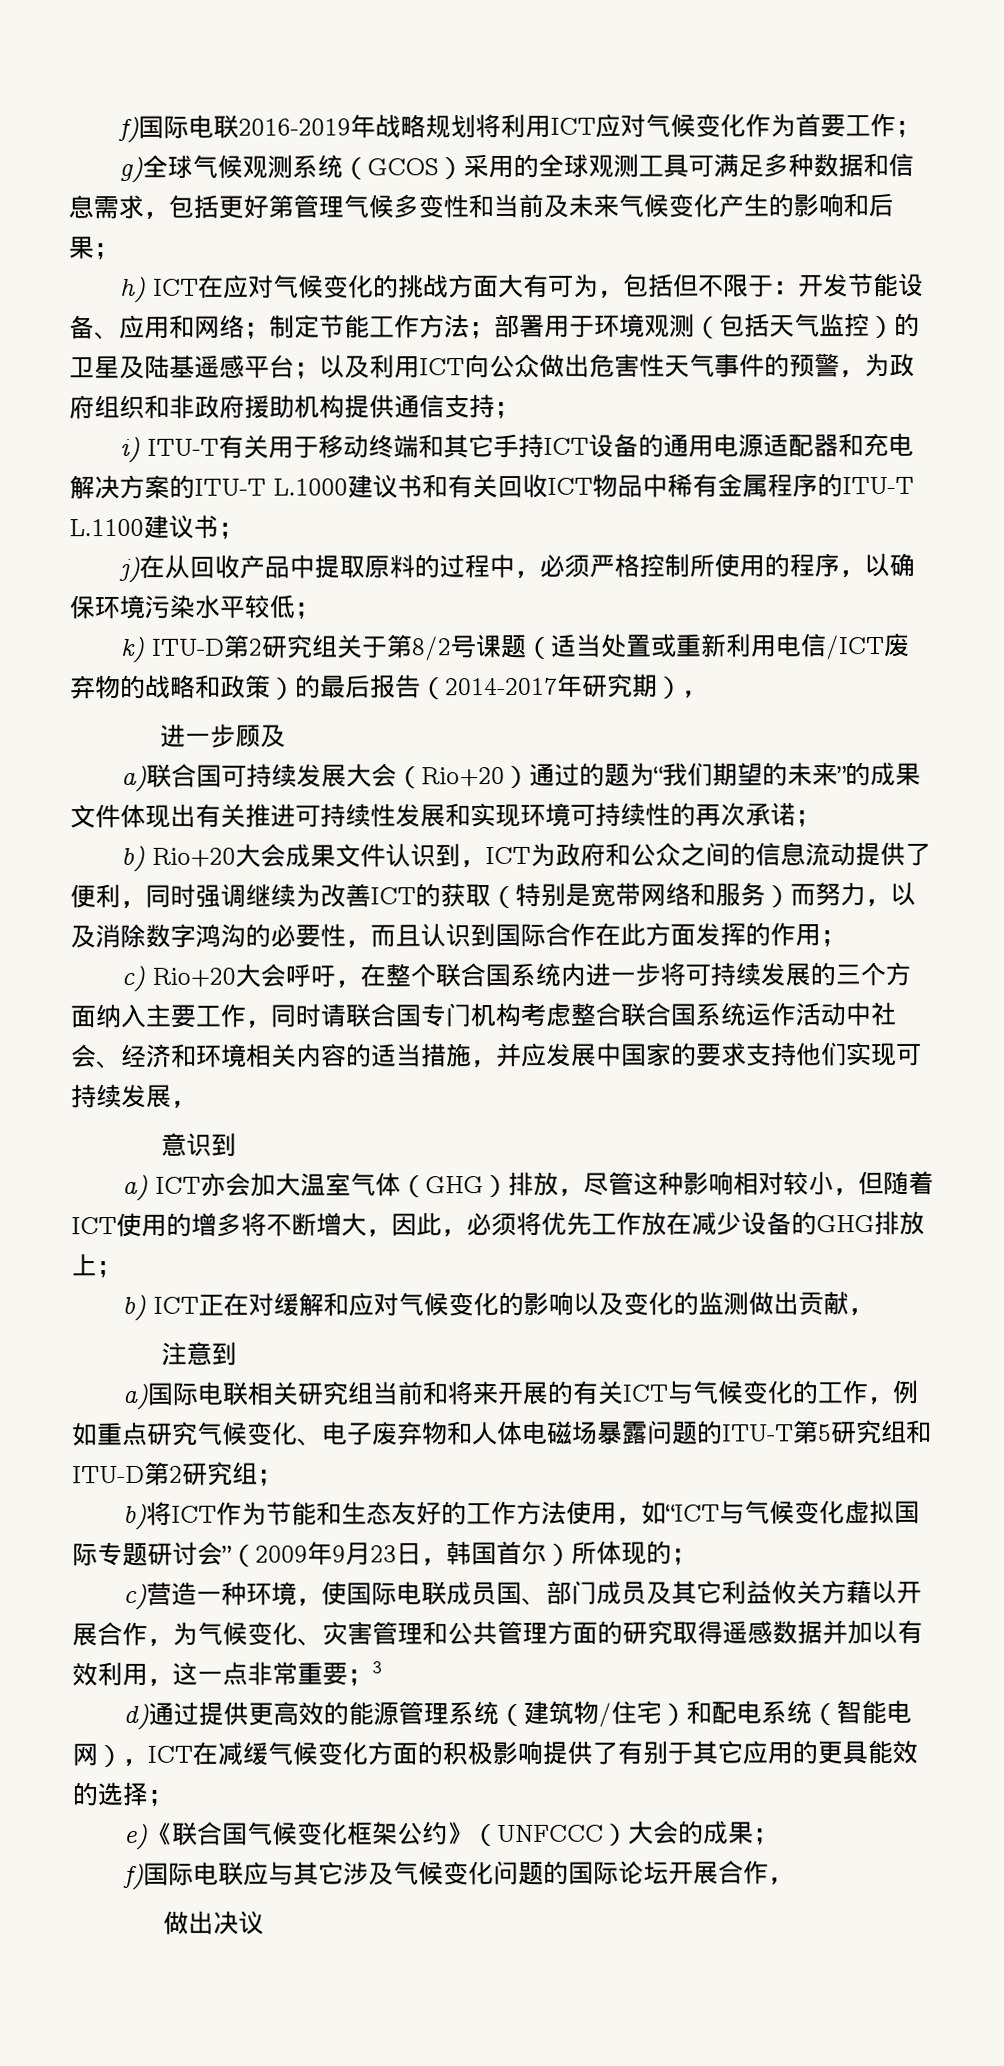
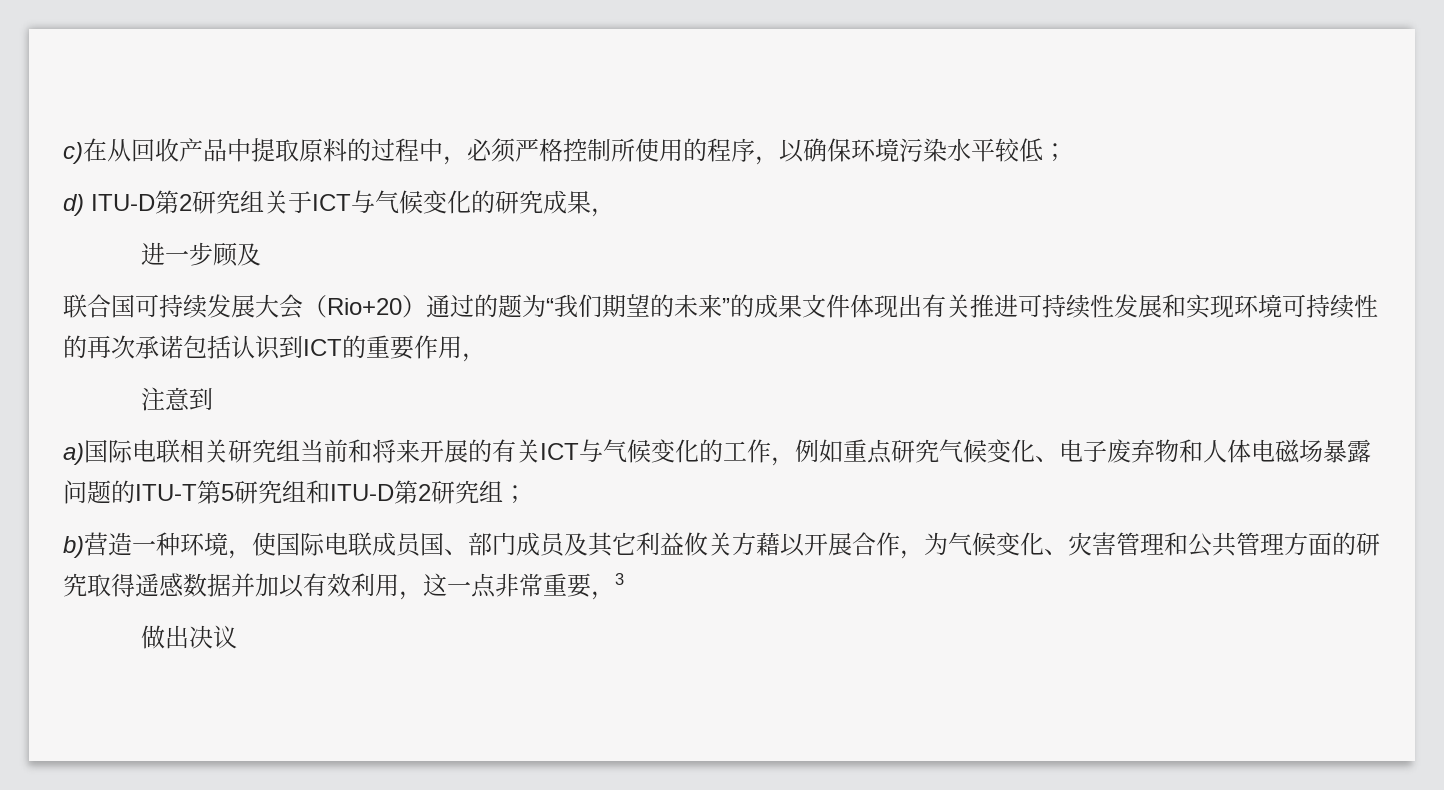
[117,112,921,144] [118,152,914,184] [68,192,894,220] [68,236,119,261] [119,272,924,303] [69,312,920,340] [69,352,915,380] [69,394,520,420] [119,432,914,463] [69,473,914,500] [69,514,244,540] [118,556,140,584] f)国际电联2016-2019年战略规划将利用ICT应对气候变化作为首要工作； // g)全球气候观测系统（GCOS）采用的全球观测工具可满足多种数据和信息需求，包括更好第管理气候多变性和当前及未来气候变化产生的影响和后果； // h) ICT在应对气候变化的挑战方面大有可为，包括但不限于：开发节能设备、应用和网络；制定节能工作方法；部署用于环境观测（包括天气监控）的卫星及陆基遥感平台；以及利用ICT向公众做出危害性天气事件的预警，为政府组织和非政府援助机构提供通信支持； // i) ITU-T有关用于移动终端和其它手持ICT设备的通用电源适配器和充电解决方案的ITU-T L.1000建议书和有关回收ICT物品中稀有金属程序的ITU-T L.1100建议书； // j) -> [63,142,83,164] c)
[119,636,145,663] k) -> [63,194,84,216] d)
[385,632,910,661] [70,673,683,700] 第8/2号课题（适当处置或重新利用电信/ICT废弃物的战略和政策）的最后报告（2014-2017年研究期） -> [312,190,591,214] ICT与气候变化的研究成果
[120,765,147,792] a) -> (261, 254) none
[795,810,821,828] [120,841,931,872] [70,881,916,909] [70,922,846,949] [120,961,911,992] [70,1001,896,1029] [71,1042,922,1069] [71,1083,197,1109] [161,1132,238,1157] [121,1170,934,1201] [71,1210,925,1238] [71,1254,122,1279] [121,1291,849,1321] ； // b) Rio+20大会成果文件认识到，ICT为政府和公众之间的信息流动提供了便利，同时强调继续为改善ICT的获取（特别是宽带网络和服务）而努力，以及消除数字鸿沟的必要性，而且认识到国际合作在此方面发挥的作用； // c) Rio+20大会呼吁，在整个联合国系统内进一步将可持续发展的三个方面纳入主要工作，同时请联合国专门机构考虑整合联合国系统运作活动中社会、经济和环境相关内容的适当措施，并应发展中国家的要求支持他们实现可持续发展， // 意识到 // a) ICT亦会加大温室气体（GHG）排放，尽管这种影响相对较小，但随着ICT使用的增多将不断增大，因此，必须将优先工作放在减少设备的GHG排放上； // b) ICT正在对缓解和应对气候变化的影响以及变化的监测做出贡献 -> [183,335,462,360] 包括认识到ICT的重要作用
[145,1499,920,1526] [72,1540,697,1567] [122,1583,147,1610] 将ICT作为节能和生态友好的工作方法使用，如“ICT与气候变化虚拟国际专题研讨会”（2009年9月23日，韩国首尔）所体现的； // c) -> (84, 547) none
[347,1669,373,1687] ； -> [591,591,615,600] ，
[122,1699,912,1730] [72,1739,918,1768] [72,1781,174,1807] [123,1820,779,1850] [122,1860,794,1890] // d)通过提供更高效的能源管理系统（建筑物/住宅）和配电系统（智能电网），ICT在减缓气候变化方面的积极影响提供了有别于其它应用的更具能效的选择； // e)《联合国气候变化框架公约》（UNFCCC）大会的成果； // f)国际电联应与其它涉及气候变化问题的国际论坛开展合作， -> (624, 579) none

